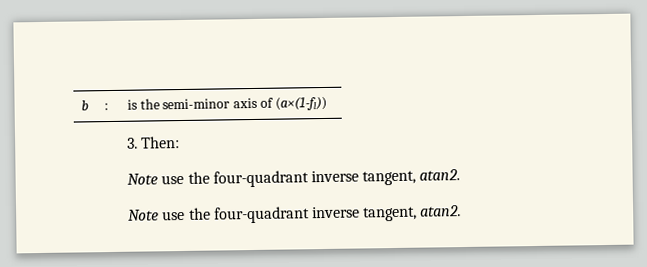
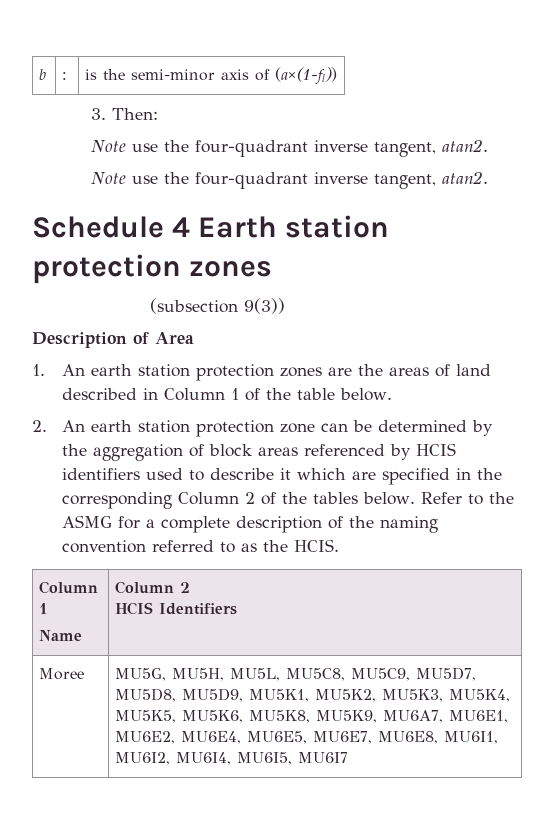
(462, 211) none -> [32,215,390,238] [32,254,273,284] [150,298,286,314] [32,332,194,348] [32,364,491,381] [61,388,392,401] [32,420,493,437] [61,443,456,461] [61,468,502,485] [61,492,514,509] [61,515,438,533] [61,539,339,553] [39,581,99,594] [39,603,49,614] [39,630,83,641] [115,581,191,594] [115,602,238,615] [39,668,85,680] [115,667,477,681] [115,688,511,702] [115,710,509,723] [115,731,499,744] [115,752,349,765] // Schedule 4 Earth station protection zones // (subsection 9(3)) // Description of Area // 1. An earth station protection zones are the areas of land described in Column 1 of the table below. // 2. An earth station protection zone can be determined by the aggregation of block areas referenced by HCIS identifiers used to describe it which are specified in the corresponding Column 2 of the tables below. Refer to the ASMG for a complete description of the naming convention referred to as the HCIS. // Column 1 // Name | Column 2 // HCIS Identifiers // Moree | MU5G, MU5H, MU5L, MU5C8, MU5C9, MU5D7, MU5D8, MU5D9, MU5K1, MU5K2, MU5K3, MU5K4, MU5K5, MU5K6, MU5K8, MU5K9, MU6A7, MU6E1, MU6E2, MU6E4, MU6E5, MU6E7, MU6E8, MU6I1, MU6I2, MU6I4, MU6I5, MU6I7

